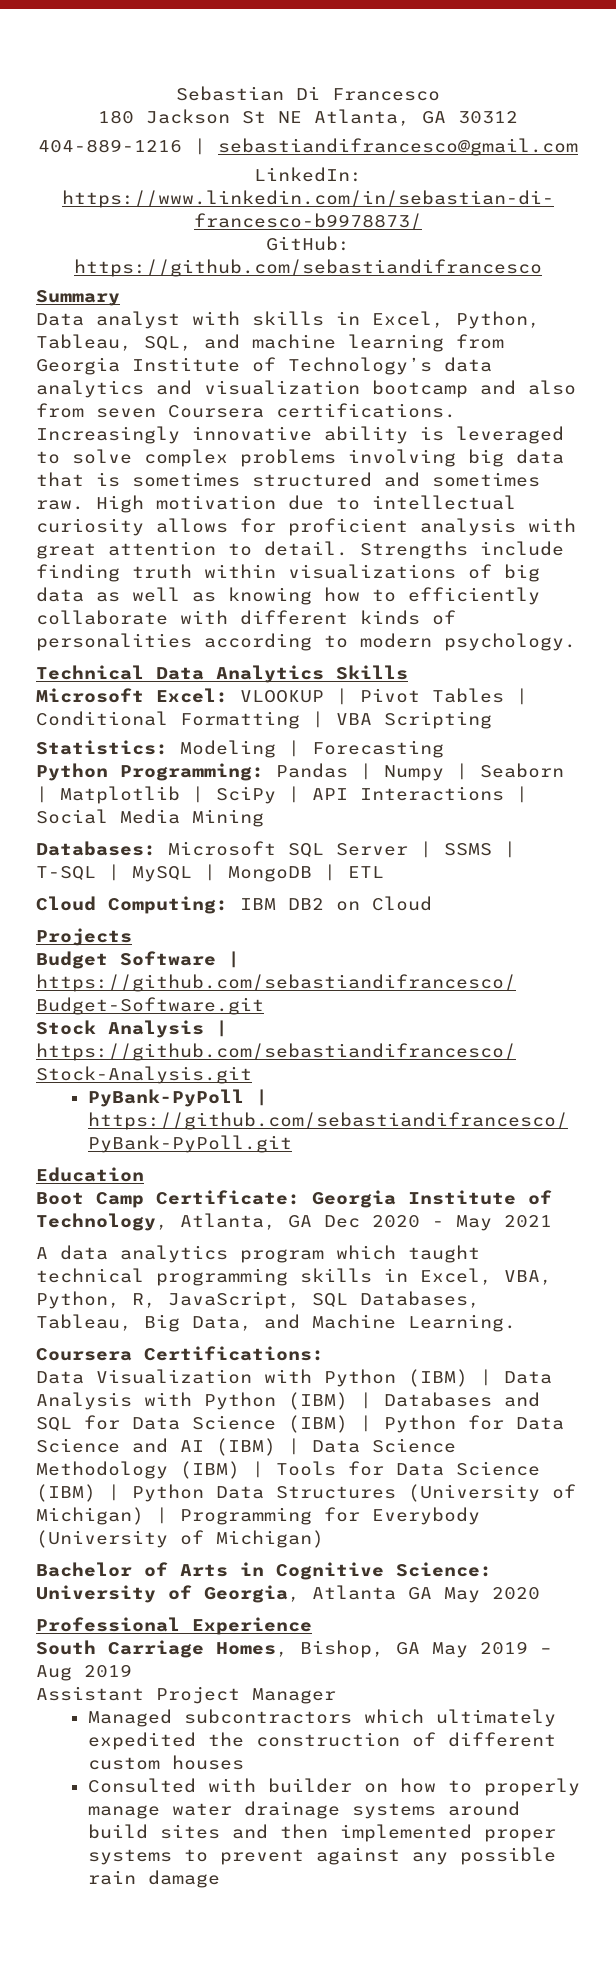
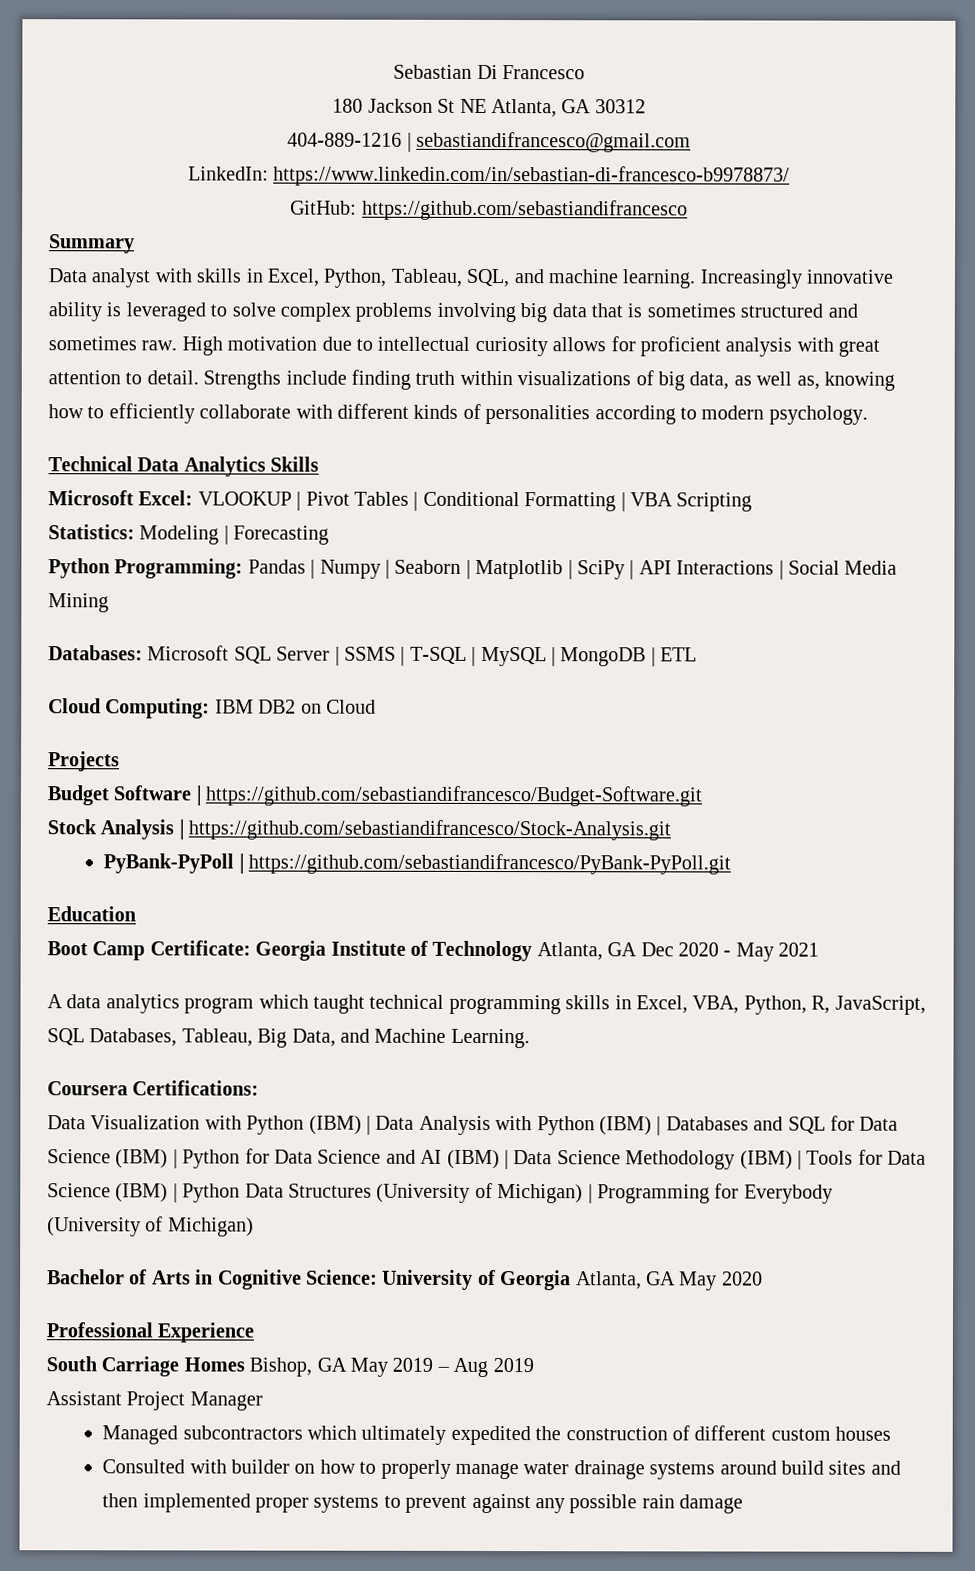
[348,334,504,352] [36,357,492,375] [36,380,576,398] [36,403,456,418] learning from Georgia Institute of Technology’s data analytics and visualization bootcamp and also from seven Coursera certifications. -> [622,269,696,289] learning.
[36,587,84,602] data -> [689,371,730,390] data,
[192,592,216,602] as -> [796,375,820,390] as,
[36,1213,168,1231] Technology, -> [432,940,533,962] Technology
[204,1585,396,1603] Georgia, Atlanta -> [500,1270,642,1291] Georgia Atlanta,
[216,1642,288,1657] Homes, -> [183,1357,245,1372] Homes

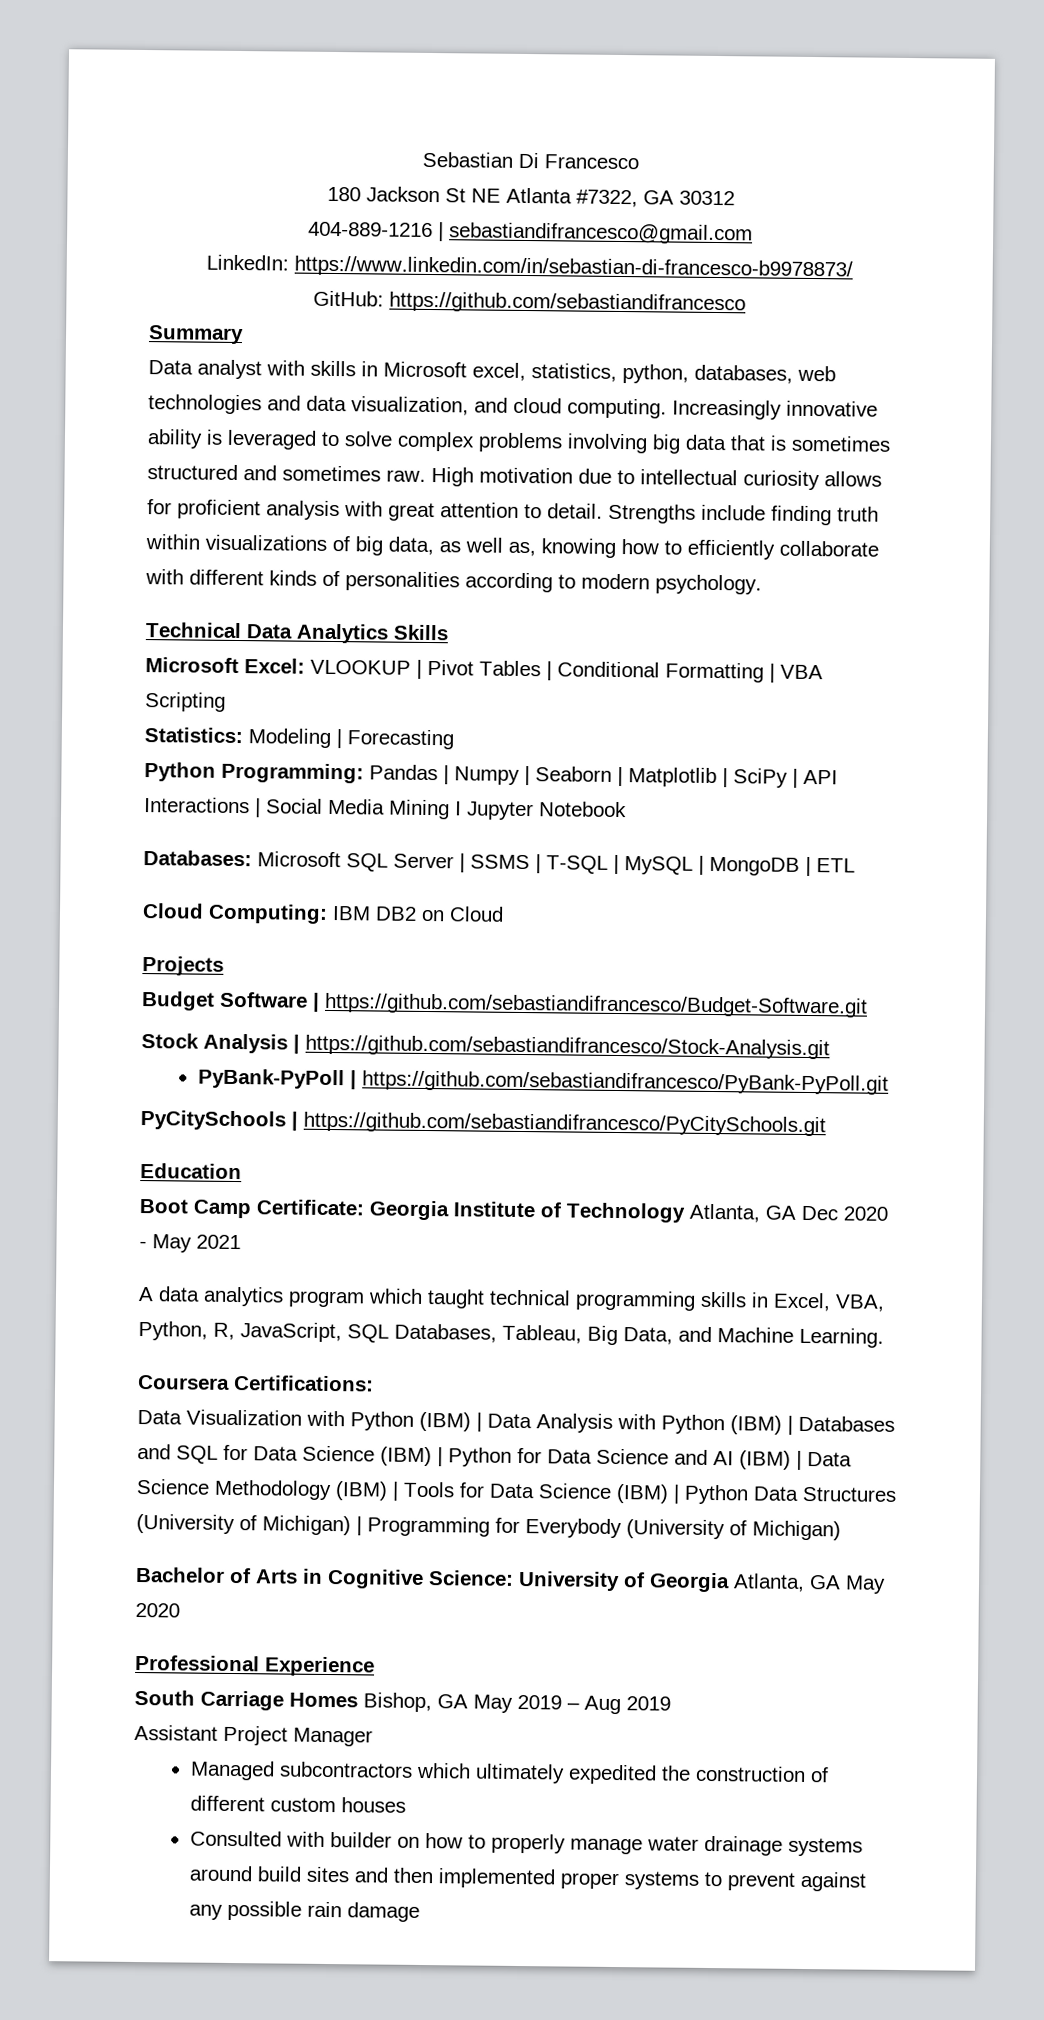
[490,99,557,118] Atlanta, -> [505,187,638,208] Atlanta #7322,
[267,268,696,289] Excel, Python, Tableau, SQL, and machine learning. -> [383,361,836,384] [148,394,667,419] Microsoft excel, statistics, python, databases, web technologies and data visualization, and cloud computing.
(109, 603) none -> [455,801,627,821] I Jupyter Notebook
(731, 864) none -> [140,1110,826,1137] // PyCitySchools | https://github.com/sebastiandifrancesco/PyCitySchools.git

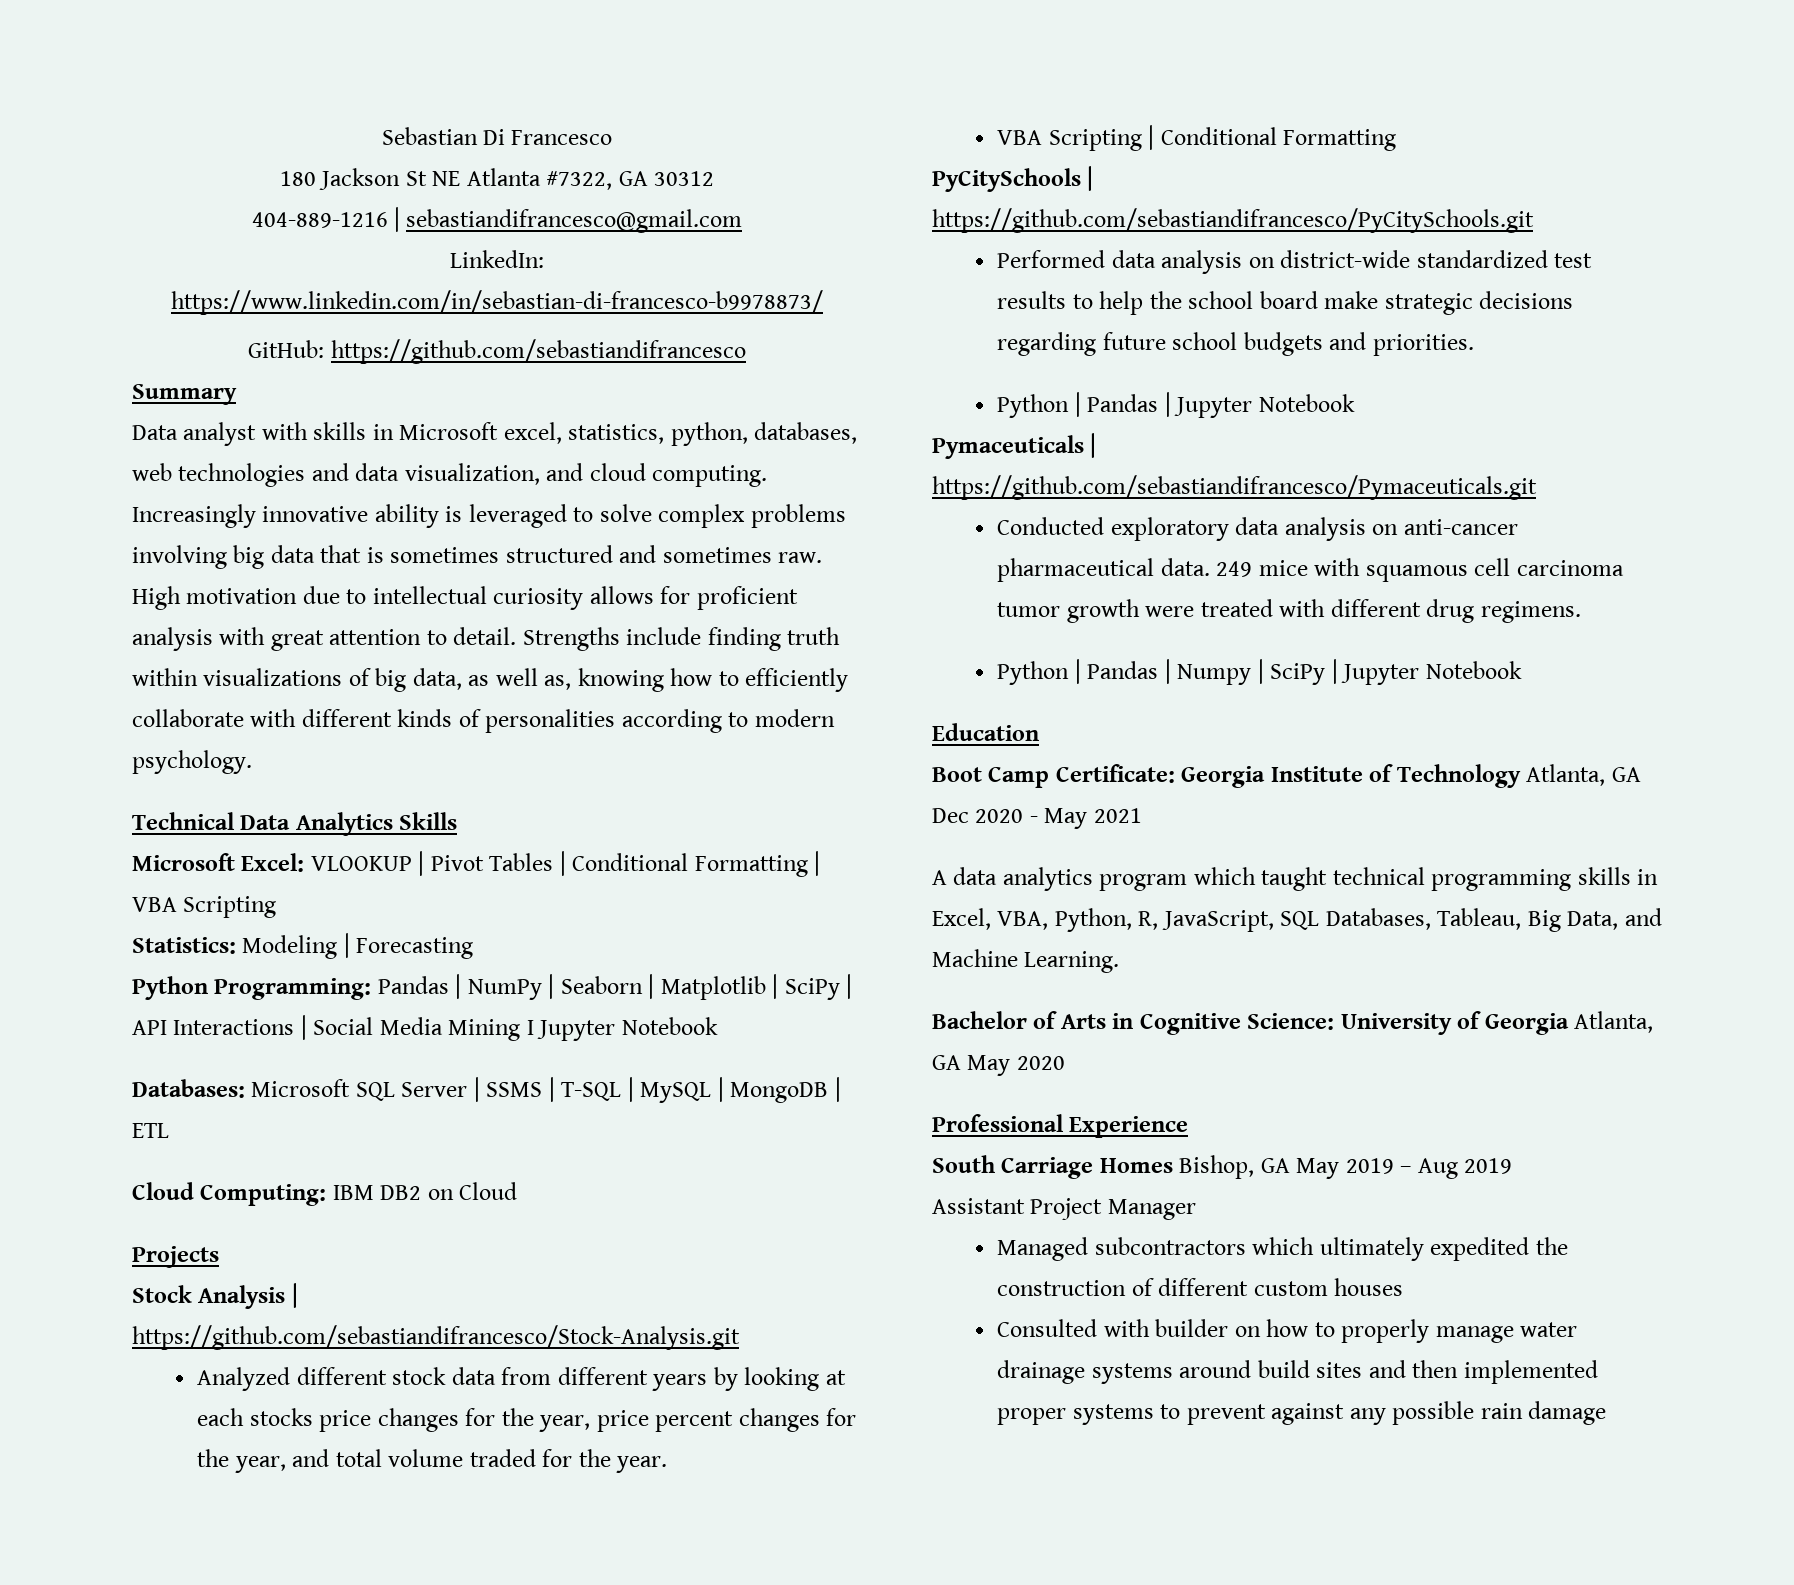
[454,766,520,785] Numpy -> [467,979,542,1000] NumPy
[141,991,868,1018] // Budget Software | https://github.com/sebastiandifrancesco/Budget-Software.git -> (219, 1257) none
[197,1068,889,1095] [140,1110,826,1137] PyBank-PyPoll | https://github.com/sebastiandifrancesco/PyBank-PyPoll.git // PyCitySchools | https://github.com/sebastiandifrancesco/PyCitySchools.git -> [197,1367,846,1391] [197,1408,857,1432] [197,1449,668,1473] [997,125,1397,151] [932,166,1094,192] [932,208,1534,233] [997,250,1593,274] [997,291,1574,315] [997,332,1474,356] [997,392,1355,418] [932,433,1097,459] [932,475,1537,500] [997,517,1518,541] [997,558,1624,582] [997,599,1581,623] [997,659,1522,685] Analyzed different stock data from different years by looking at each stocks price changes for the year, price percent changes for the year, and total volume traded for the year. // VBA Scripting | Conditional Formatting // PyCitySchools | https://github.com/sebastiandifrancesco/PyCitySchools.git // Performed data analysis on district-wide standardized test results to help the school board make strategic decisions regarding future school budgets and priorities. // Python | Pandas | Jupyter Notebook // Pymaceuticals | https://github.com/sebastiandifrancesco/Pymaceuticals.git // Conducted exploratory data analysis on anti-cancer pharmaceutical data. 249 mice with squamous cell carcinoma tumor growth were treated with different drug regimens. // Python | Pandas | Numpy | SciPy | Jupyter Notebook
[138,1375,374,1392] [137,1409,895,1435] [137,1443,852,1470] [136,1478,897,1505] [136,1513,841,1541] // Coursera Certifications: // Data Visualization with Python (IBM) | Data Analysis with Python (IBM) | Databases and SQL for Data Science (IBM) | Python for Data Science and AI (IBM) | Data Science Methodology (IBM) | Tools for Data Science (IBM) | Python Data Structures (University of Michigan) | Programming for Everybody (University of Michigan) -> (1120, 962) none

